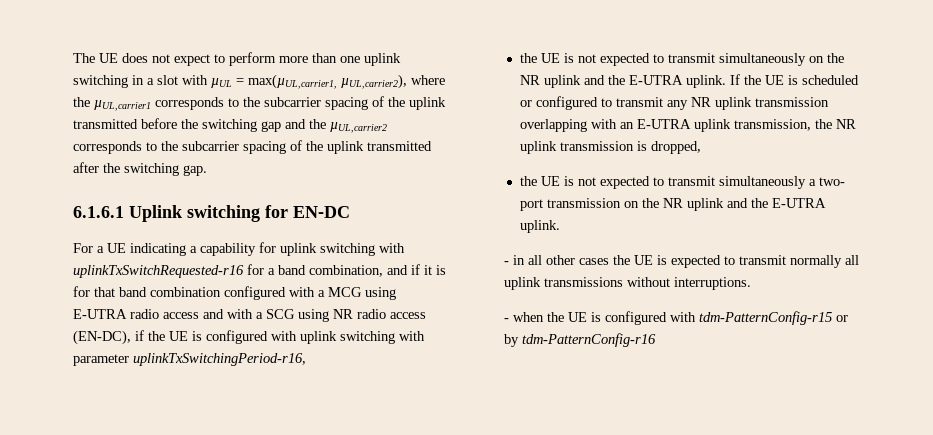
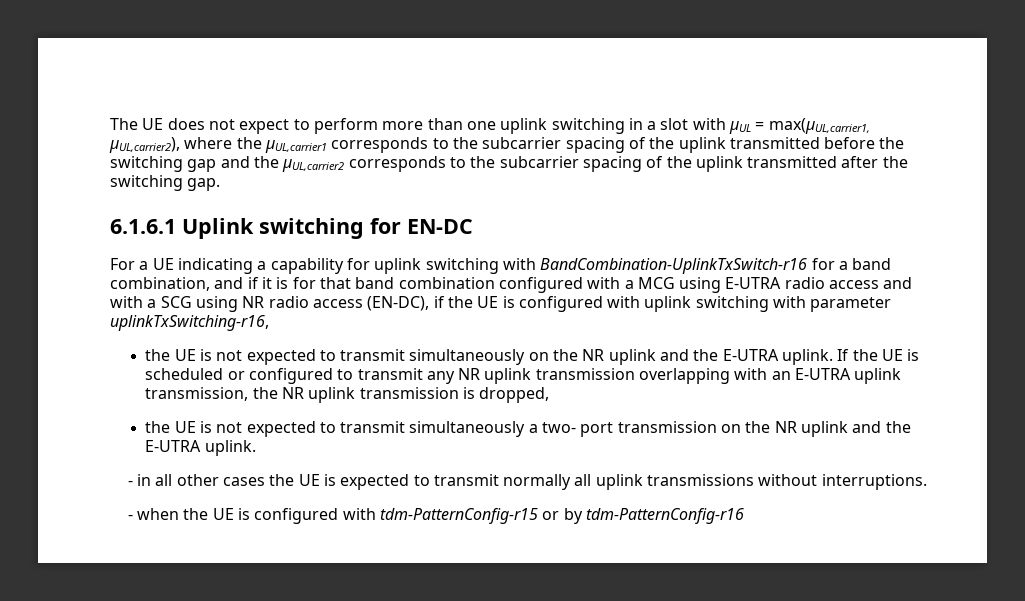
[73,265,244,278] uplinkTxSwitchRequested-r16 -> [540,258,808,274] BandCombination-UplinkTxSwitch-r16
[133,353,306,366] uplinkTxSwitchingPeriod-r16, -> [110,315,269,331] uplinkTxSwitching-r16,

